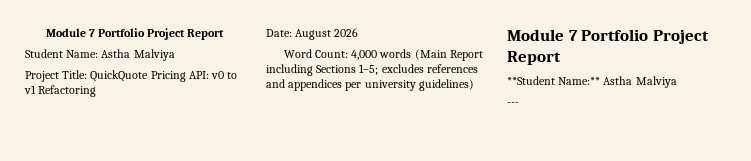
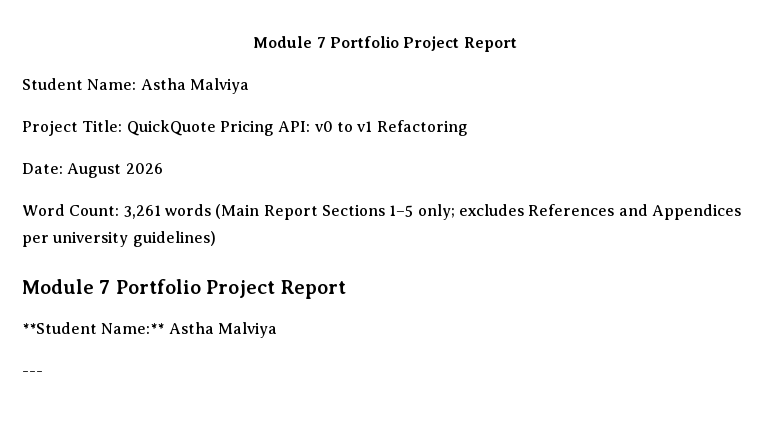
[351,50,378,60] 4,000 -> [123,205,161,219] 3,261
[266,64,478,76] [266,79,343,91] including Sections 1–5; excludes references and appendices -> [321,204,741,220] Sections 1–5 only; excludes References and Appendices

